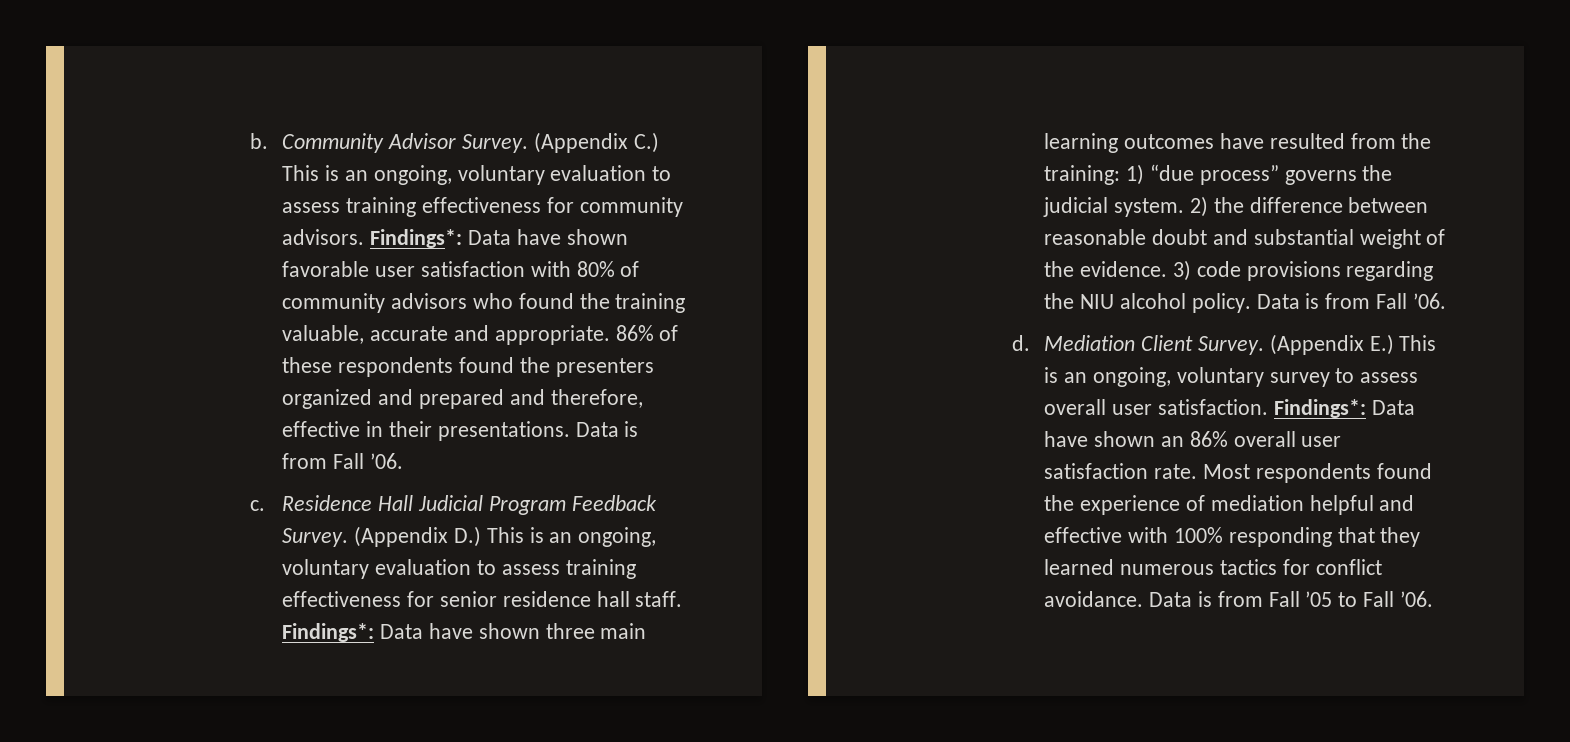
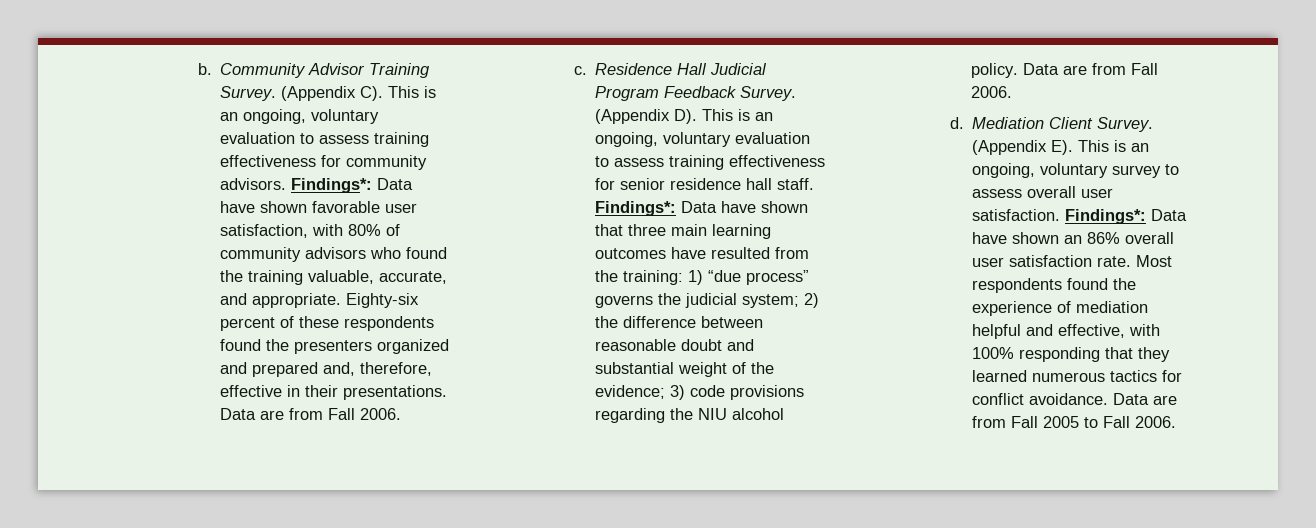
[461,132,659,153] Survey. (Appendix C.) -> [368,63,430,78] [219,86,383,101] Training Survey. (Appendix C).
[420,261,525,277] satisfaction -> [219,224,308,238] satisfaction,
[370,326,449,341] accurate -> [378,271,447,284] accurate,
[615,325,654,341] 86% -> [345,293,419,308] [219,317,275,331] Eighty-six percent
[509,389,545,405] and -> [322,362,355,376] and,
[624,421,639,437] [282,453,403,469] is from Fall ’06. -> [259,408,401,420] are from Fall 2006.
[453,526,481,547] D.) -> [673,109,697,124] D).
(540, 631) none -> [594,224,623,236] that
[1114,198,1185,217] system. -> [741,294,799,308] system;
[1080,261,1168,277] evidence. -> [594,385,665,399] evidence;
[1305,293,1446,309] is from Fall ’06. -> [1062,63,1158,75] [970,86,1012,98] are from Fall 2006.
[1369,334,1394,355] E.) -> [1050,140,1073,155] E).
[1044,527,1123,543] effective -> [1057,324,1125,338] effective,
[1197,591,1333,607] is from Fall ’05 -> [1152,395,1177,405] [971,416,1079,428] are from Fall 2005
[1399,591,1433,607] ’06. -> [1134,416,1176,428] 2006.

